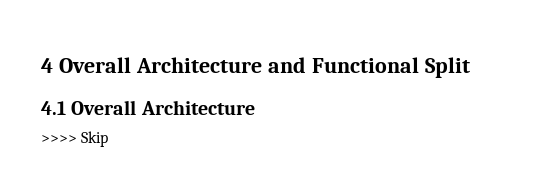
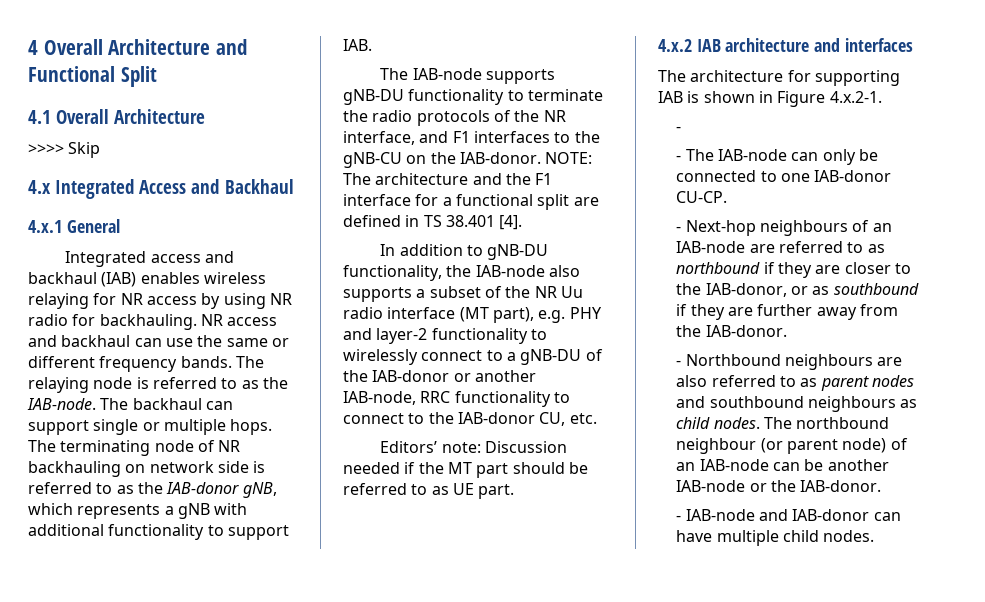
(109, 139) none -> [28,179,294,199] [28,219,120,233] [65,251,235,267] [28,272,266,287] [28,293,292,309] [28,314,278,330] [28,335,289,347] [28,356,264,372] [28,377,288,393] [27,398,233,410] [28,419,273,435] [28,440,241,456] [28,461,266,477] [28,482,277,498] [28,503,248,519] [28,524,289,540] [343,39,372,51] [380,68,556,84] [343,89,603,105] [343,110,566,126] [343,131,600,145] [343,152,593,168] [343,173,553,185] [343,194,599,210] [343,215,523,230] [380,244,549,260] [343,265,580,281] [343,286,583,302] [343,307,602,323] [343,328,547,344] [343,349,603,365] [343,370,536,382] [343,391,570,407] [343,412,597,426] [380,441,568,453] [343,462,588,478] [343,483,515,499] [658,38,913,52] [658,70,900,86] [658,91,882,107] [676,126,682,132] [676,149,878,165] [676,170,892,182] [676,191,728,203] [676,220,892,236] [676,241,885,253] [676,262,911,278] [676,283,919,297] [676,304,898,320] [676,325,787,337] [676,354,903,370] [676,375,914,391] [676,396,918,412] [676,417,890,429] [676,438,908,454] [676,459,889,471] [676,480,882,492] [676,509,901,521] [676,530,875,546] // 4.x Integrated Access and Backhaul // 4.x.1 General // Integrated access and backhaul (IAB) enables wireless relaying for NR access by using NR radio for backhauling. NR access and backhaul can use the same or different frequency bands. The relaying node is referred to as the IAB-node. The backhaul can support single or multiple hops. The terminating node of NR backhauling on network side is referred to as the IAB-donor gNB, which represents a gNB with additional functionality to support IAB. // The IAB-node supports gNB-DU functionality to terminate the radio protocols of the NR interface, and F1 interfaces to the gNB-CU on the IAB-donor. NOTE: The architecture and the F1 interface for a functional split are defined in TS 38.401 [4]. // In addition to gNB-DU functionality, the IAB-node also supports a subset of the NR Uu radio interface (MT part), e.g. PHY and layer-2 functionality to wirelessly connect to a gNB-DU of the IAB-donor or another IAB-node, RRC functionality to connect to the IAB-donor CU, etc. // Editors’ note: Discussion needed if the MT part should be referred to as UE part. // 4.x.2 IAB architecture and interfaces // The architecture for supporting IAB is shown in Figure 4.x.2-1. // - // - The IAB-node can only be connected to one IAB-donor CU-CP. // - Next-hop neighbours of an IAB-node are referred to as northbound if they are closer to the IAB-donor, or as southbound if they are further away from the IAB-donor. // - Northbound neighbours are also referred to as parent nodes and southbound neighbours as child nodes. The northbound neighbour (or parent node) of an IAB-node can be another IAB-node or the IAB-donor. // - IAB-node and IAB-donor can have multiple child nodes.

